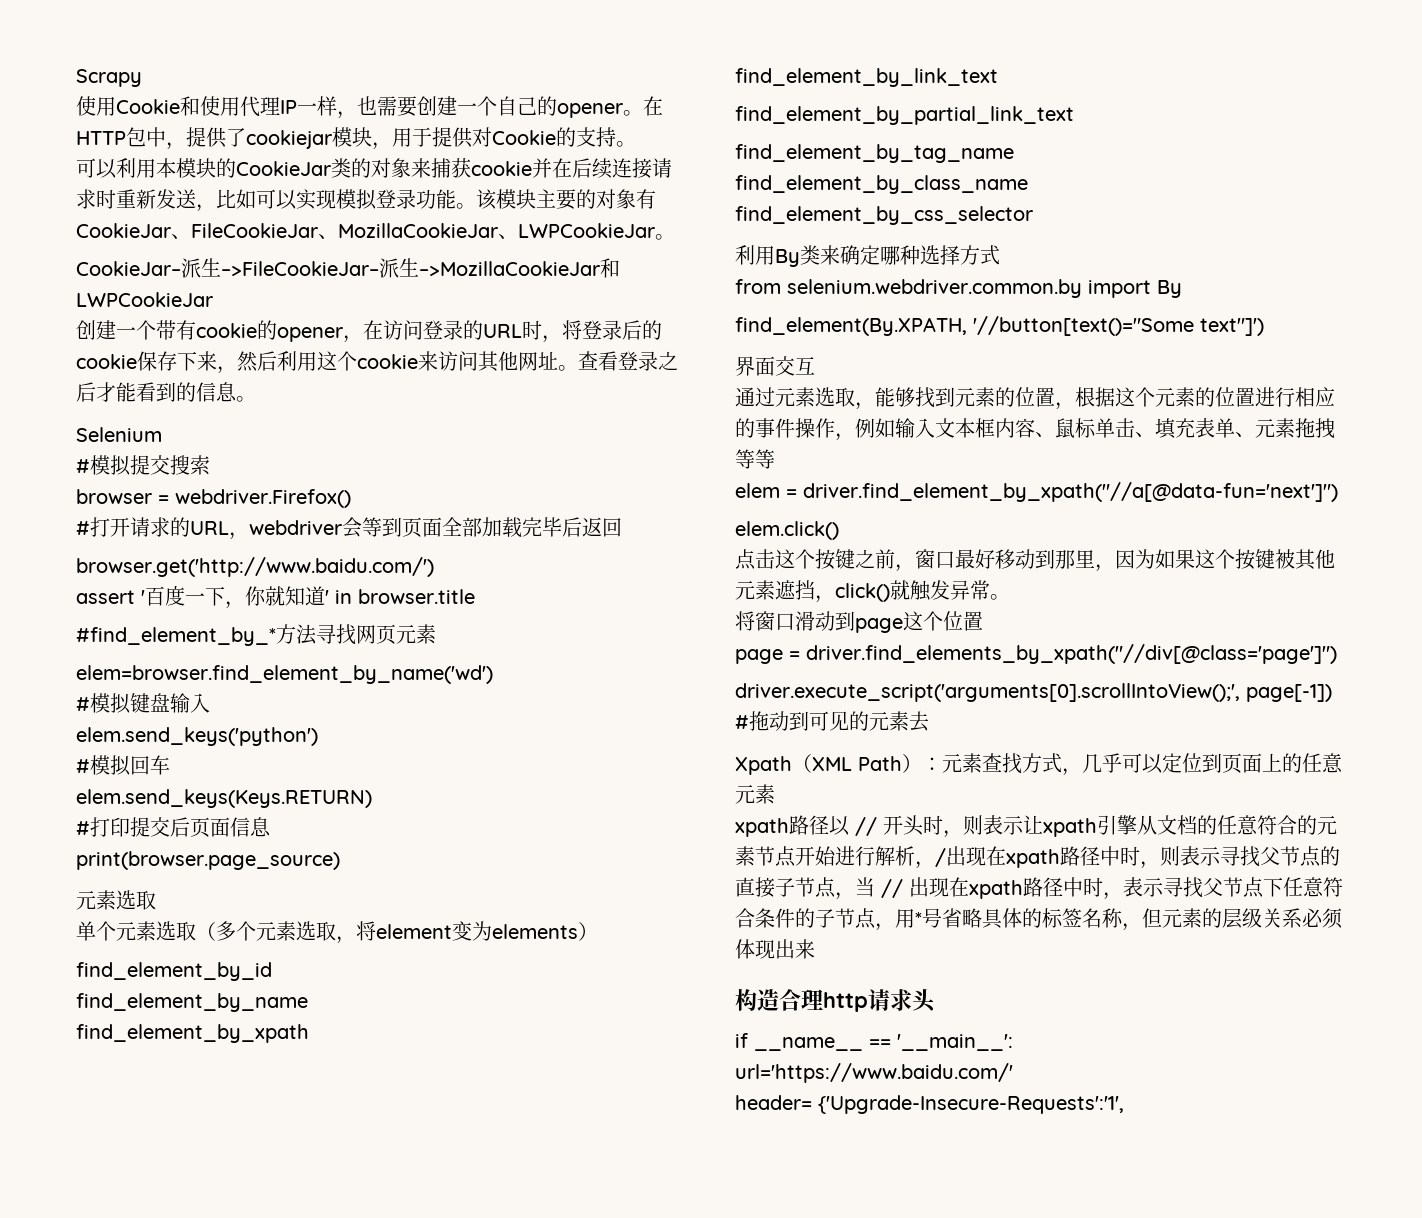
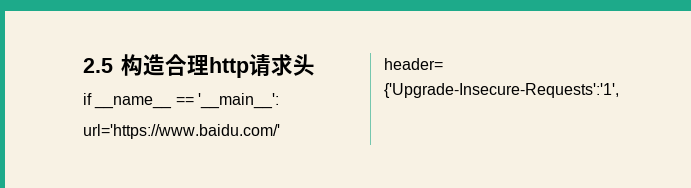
[76,69,142,87] [76,96,663,119] [76,127,636,150] [76,158,672,179] [76,189,656,212] [76,223,675,240] [76,258,620,278] [76,292,213,307] [76,320,662,343] [76,351,678,374] [76,382,256,402] [76,427,162,442] [76,455,210,476] [76,489,351,508] [76,517,622,540] [76,557,434,577] [76,585,475,609] [76,624,436,646] [76,665,493,684] [76,693,210,714] [76,727,318,746] [76,755,170,776] [76,789,372,808] [76,817,271,837] [76,851,340,870] [76,890,156,910] [76,921,598,944] [76,962,272,981] [76,993,308,1012] [76,1024,309,1043] [735,68,998,87] [735,106,1074,125] [735,144,1014,163] [735,175,1028,194] [735,206,1033,225] [735,245,1000,267] [735,279,1182,298] [735,316,1264,336] [735,356,815,376] [735,387,1335,410] [735,418,1335,441] [735,449,775,469] [735,482,1338,502] [735,521,839,540] [735,549,1335,572] [735,580,1010,603] [735,611,983,633] [735,644,1337,664] [735,683,1332,702] [735,711,929,732] [735,753,1343,776] [735,784,775,804] [735,815,1337,838] [735,846,1340,869] [735,877,1343,900] [735,908,1343,931] [735,939,815,959] Scrapy // 使用Cookie和使用代理IP一样，也需要创建一个自己的opener。在HTTP包中，提供了cookiejar模块，用于提供对Cookie的支持。 // 可以利用本模块的CookieJar类的对象来捕获cookie并在后续连接请求时重新发送，比如可以实现模拟登录功能。该模块主要的对象有CookieJar、FileCookieJar、MozillaCookieJar、LWPCookieJar。 // CookieJar–派生–>FileCookieJar–派生–>MozillaCookieJar和LWPCookieJar // 创建一个带有cookie的opener，在访问登录的URL时，将登录后的cookie保存下来，然后利用这个cookie来访问其他网址。查看登录之后才能看到的信息。 // Selenium // #模拟提交搜索 // browser = webdriver.Firefox() // #打开请求的URL，webdriver会等到页面全部加载完毕后返回 // browser.get('http://www.baidu.com/') // assert '百度一下，你就知道' in browser.title // #find_element_by_*方法寻找网页元素 // elem=browser.find_element_by_name('wd') // #模拟键盘输入 // elem.send_keys('python') // #模拟回车 // elem.send_keys(Keys.RETURN) // #打印提交后页面信息 // print(browser.page_source) // 元素选取 // 单个元素选取（多个元素选取，将element变为elements） // find_element_by_id // find_element_by_name // find_element_by_xpath // find_element_by_link_text // find_element_by_partial_link_text // find_element_by_tag_name // find_element_by_class_name // find_element_by_css_selector // 利用By类来确定哪种选择方式 // from selenium.webdriver.common.by import By // find_element(By.XPATH, '//button[text()="Some text"]') // 界面交互 // 通过元素选取，能够找到元素的位置，根据这个元素的位置进行相应的事件操作，例如输入文本框内容、鼠标单击、填充表单、元素拖拽等等 // elem = driver.find_element_by_xpath("//a[@data-fun='next']") // elem.click() // 点击这个按键之前，窗口最好移动到那里，因为如果这个按键被其他元素遮挡，click()就触发异常。 // 将窗口滑动到page这个位置 // page = driver.find_elements_by_xpath("//div[@class='page']") // driver.execute_script('arguments[0].scrollIntoView();', page[-1]) #拖动到可见的元素去 // Xpath（XML Path）：元素查找方式，几乎可以定位到页面上的任意元素 // xpath路径以 // 开头时，则表示让xpath引擎从文档的任意符合的元素节点开始进行解析，/出现在xpath路径中时，则表示寻找父节点的直接子节点，当 // 出现在xpath路径中时，表示寻找父节点下任意符合条件的子节点，用*号省略具体的标签名称，但元素的层级关系必须体现出来 // -> [83,58,113,73] 2.5

